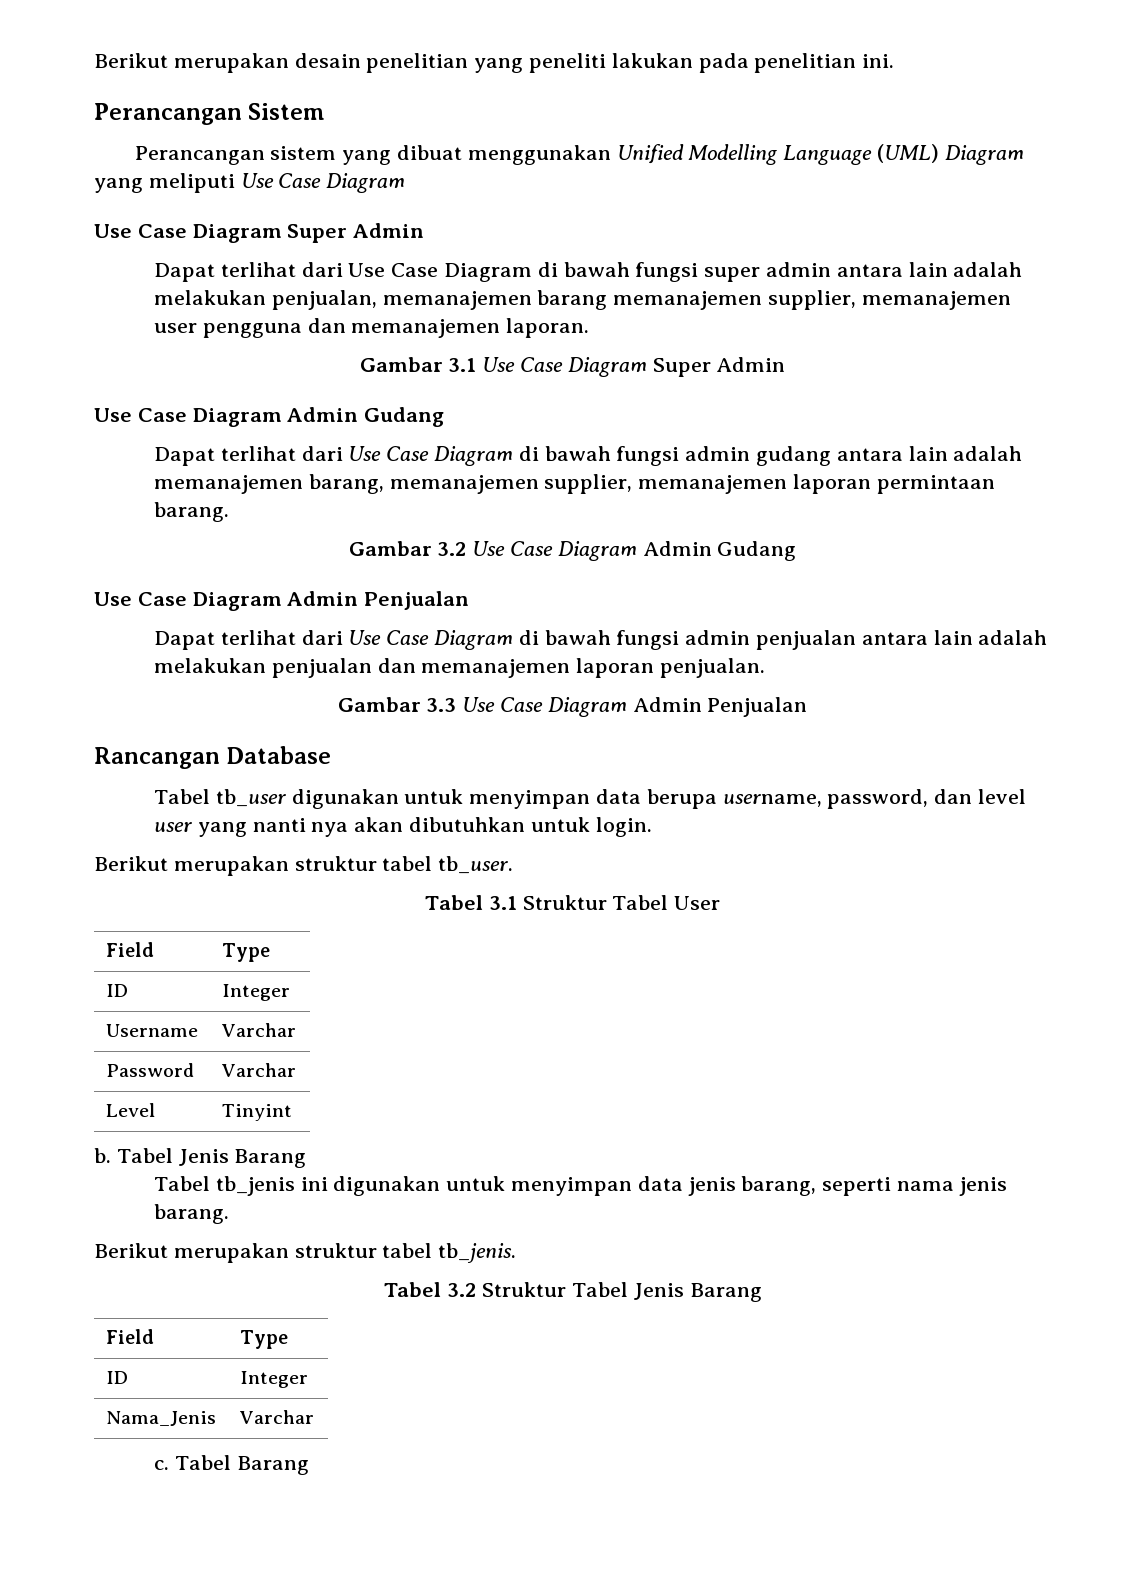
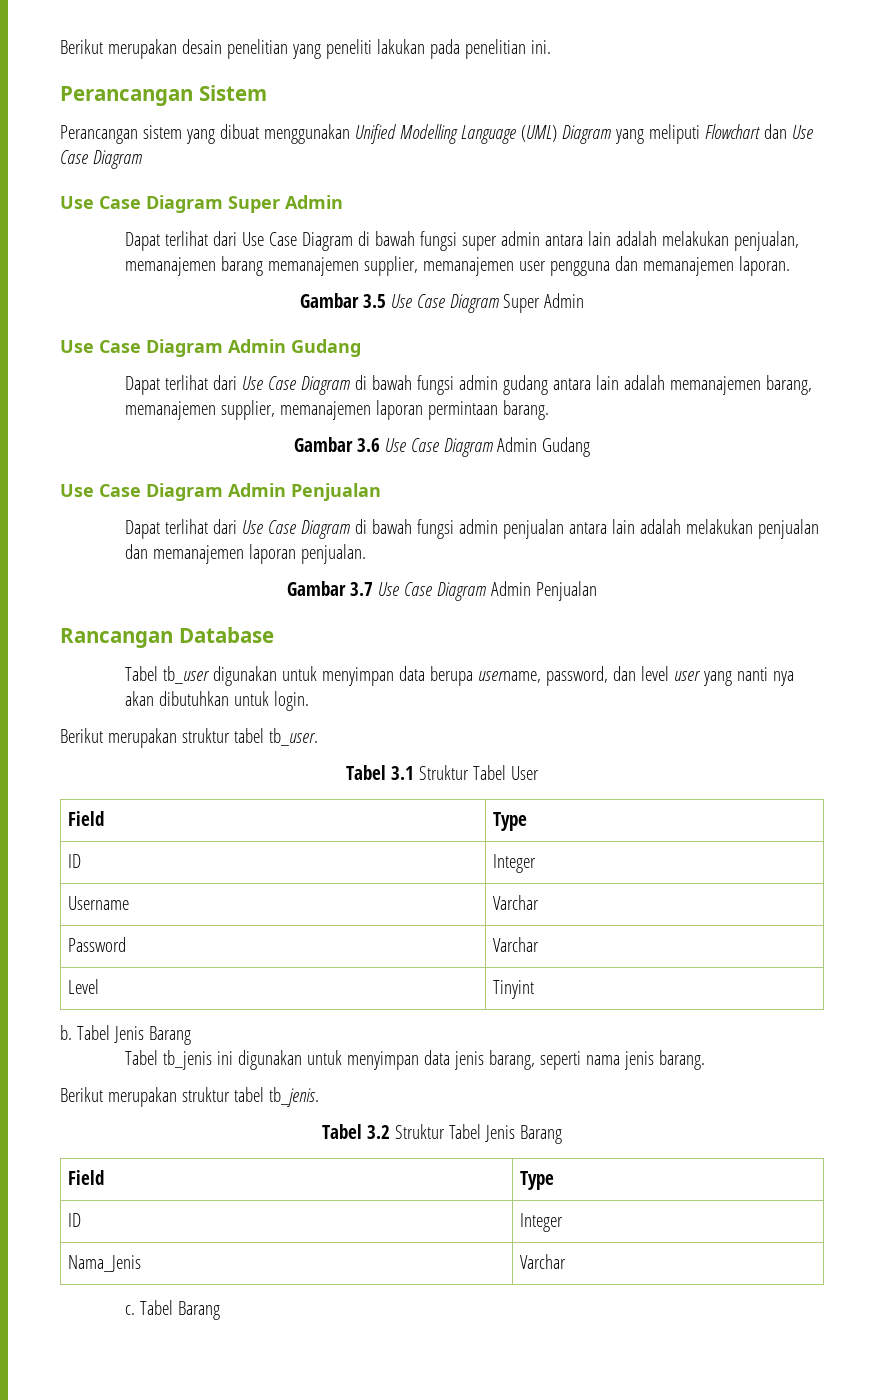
(235, 183) none -> [704,124,787,139] Flowchart dan
[448,358,477,372] 3.1 -> [362,294,386,308] 3.5
[437,542,467,556] 3.2 -> [356,438,380,452] 3.6
[426,698,457,712] 3.3 -> [350,582,374,596] 3.7

